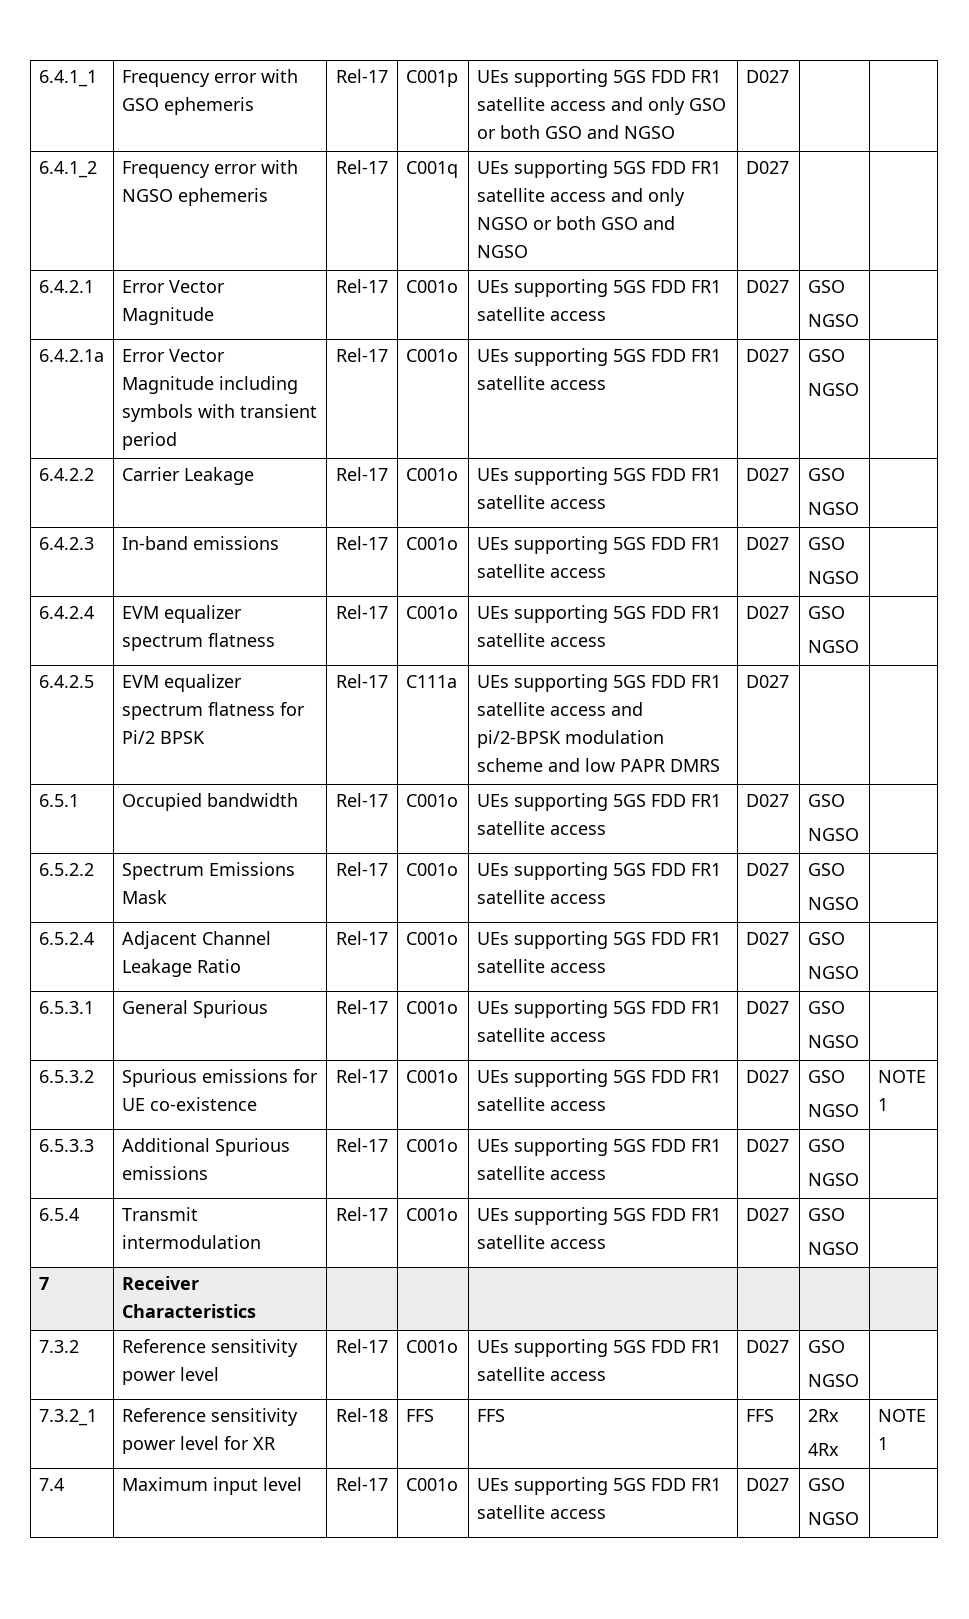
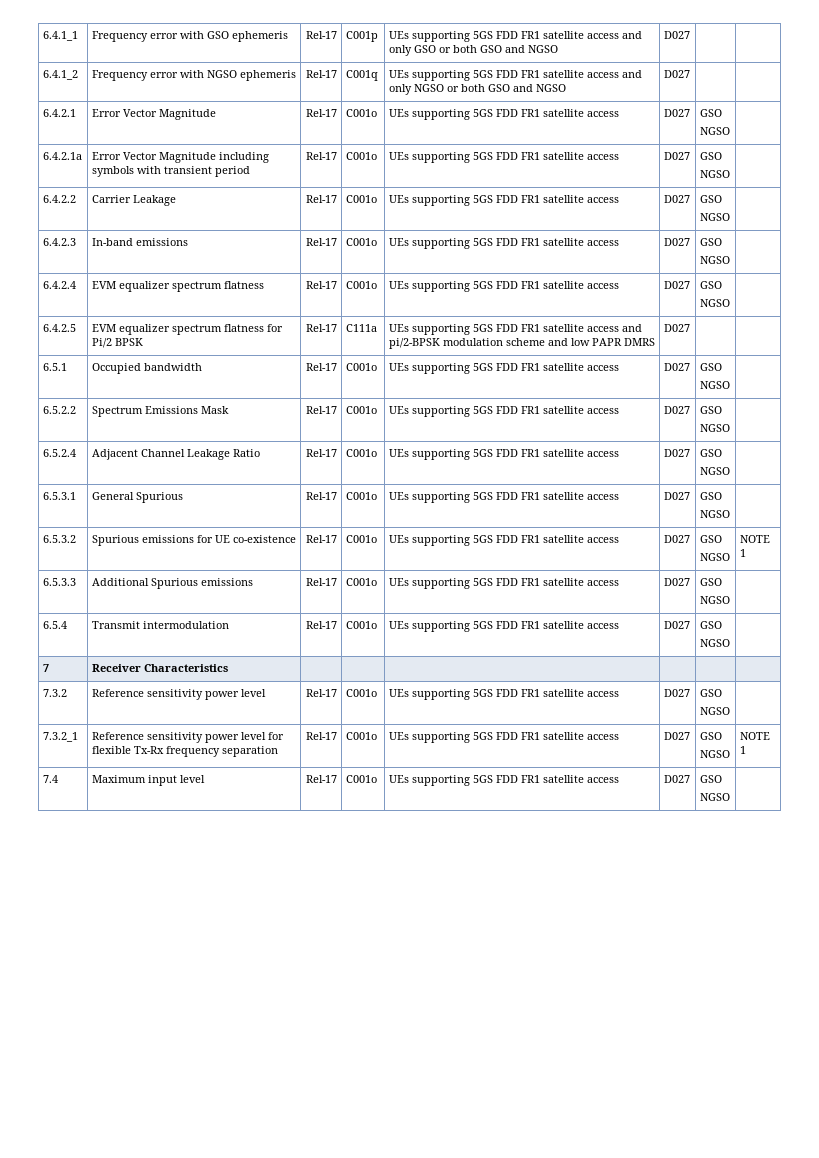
[252,1437,275,1450] [336,1408,388,1422] [405,1409,434,1422] [476,1409,505,1422] [745,1409,774,1422] [807,1409,839,1422] [807,1443,839,1456] XR | Rel-18 | FFS | FFS | FFS | 2Rx // 4Rx -> [91,746,278,757] [305,732,337,740] [345,732,377,740] [388,732,619,743] [663,732,690,740] [699,732,722,740] [699,750,730,758] flexible Tx-Rx frequency separation | Rel-17 | C001o | UEs supporting 5GS FDD FR1 satellite access | D027 | GSO // NGSO

